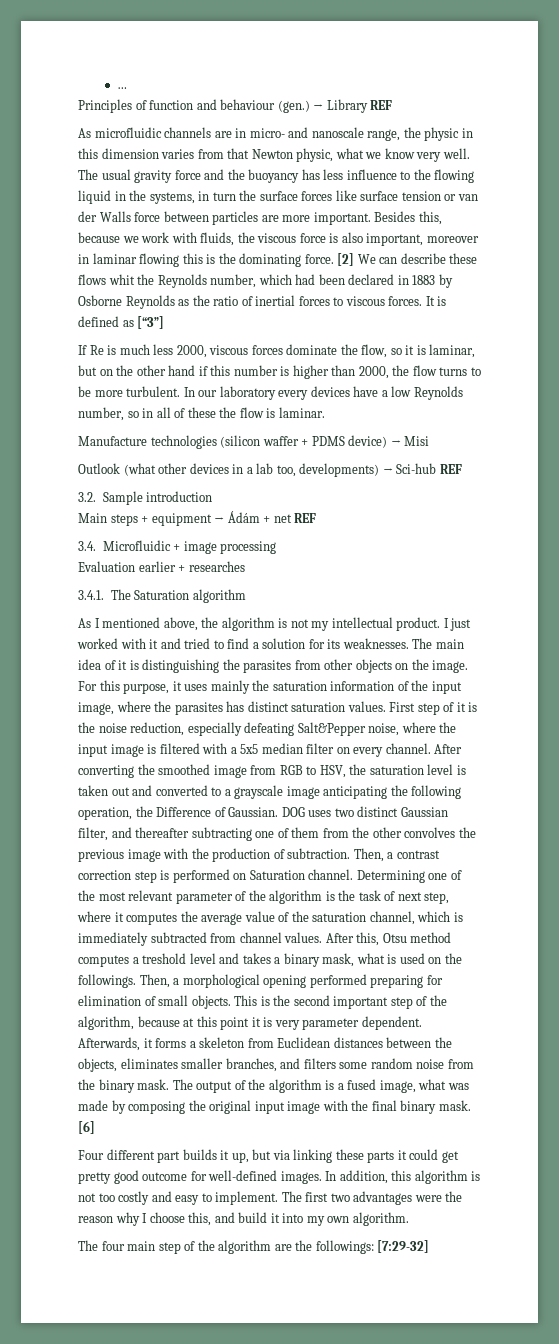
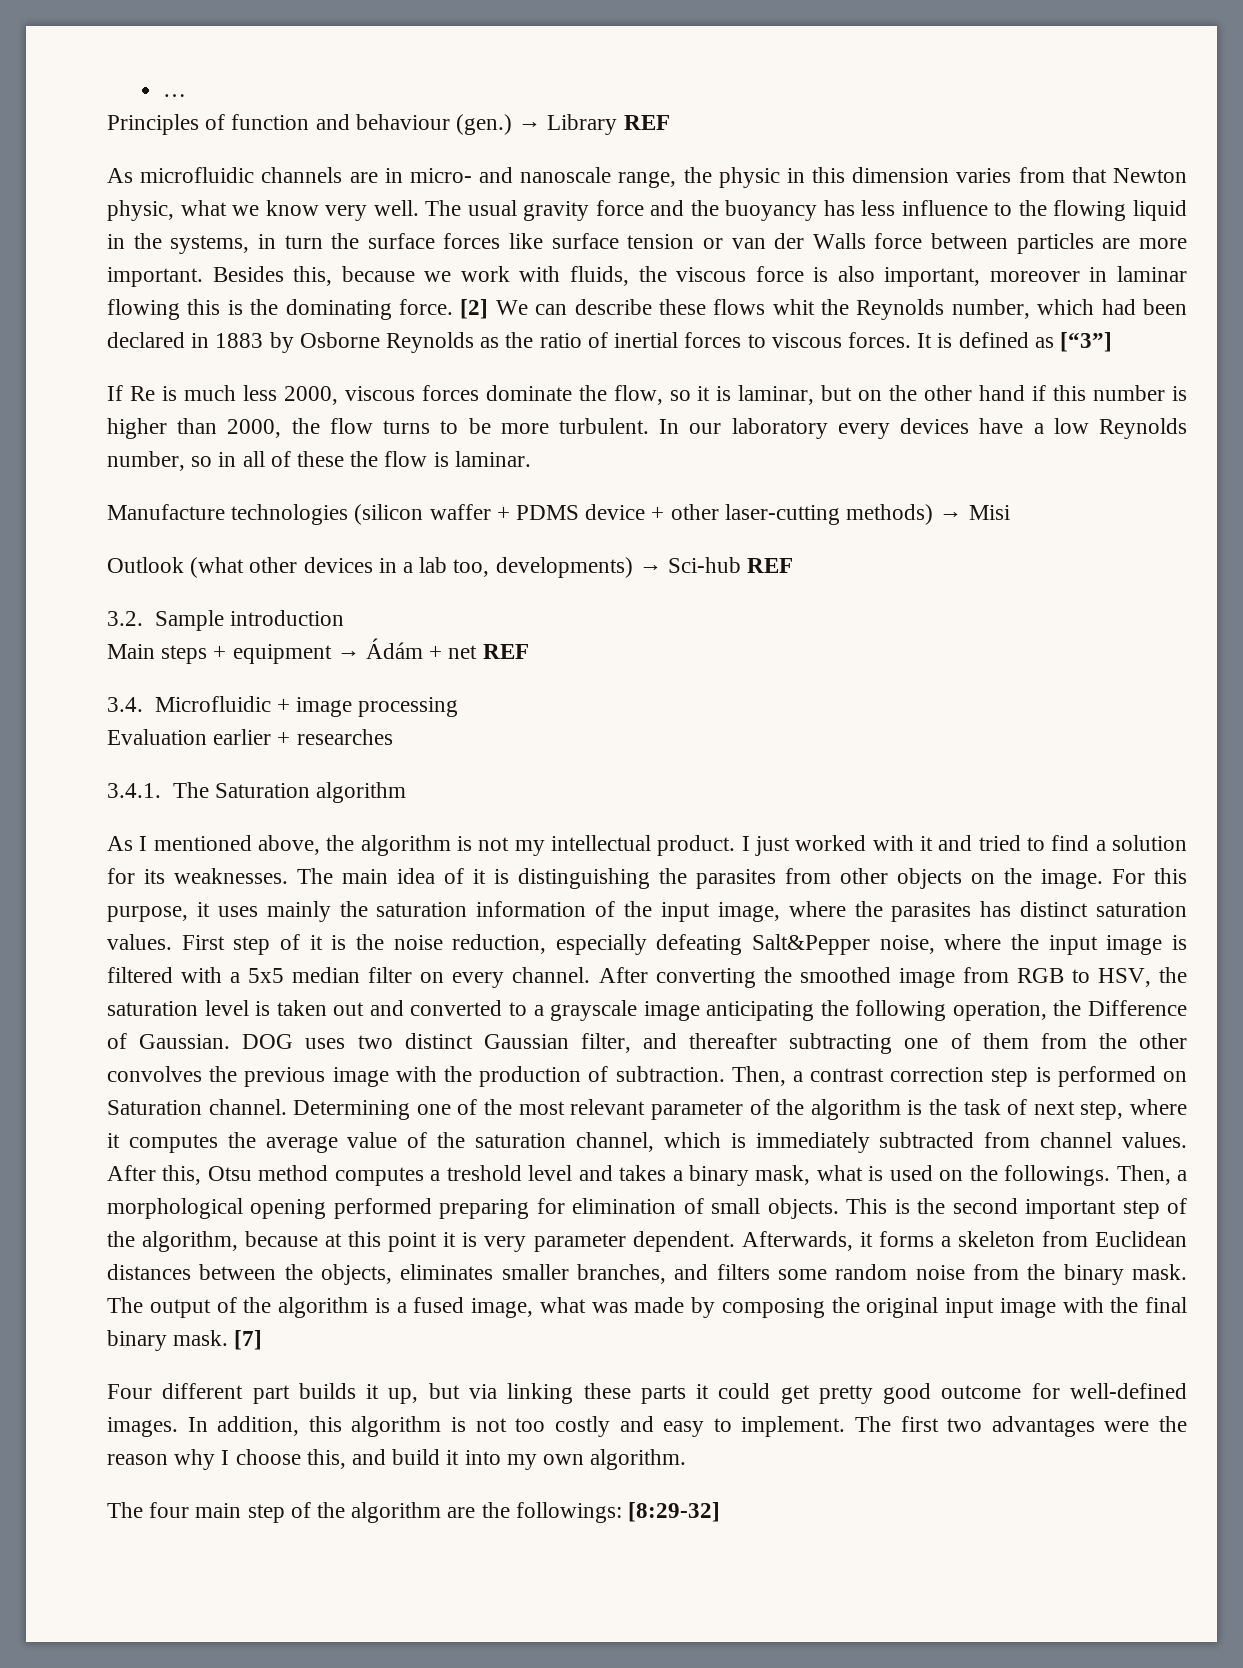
[348,435,388,448] device) -> [585,504,934,525] device + other laser-cutting methods)
[78,1121,95,1134] [6] -> [234,1330,263,1350] [7]
[377,1240,430,1253] [7:29-32] -> [628,1502,721,1522] [8:29-32]

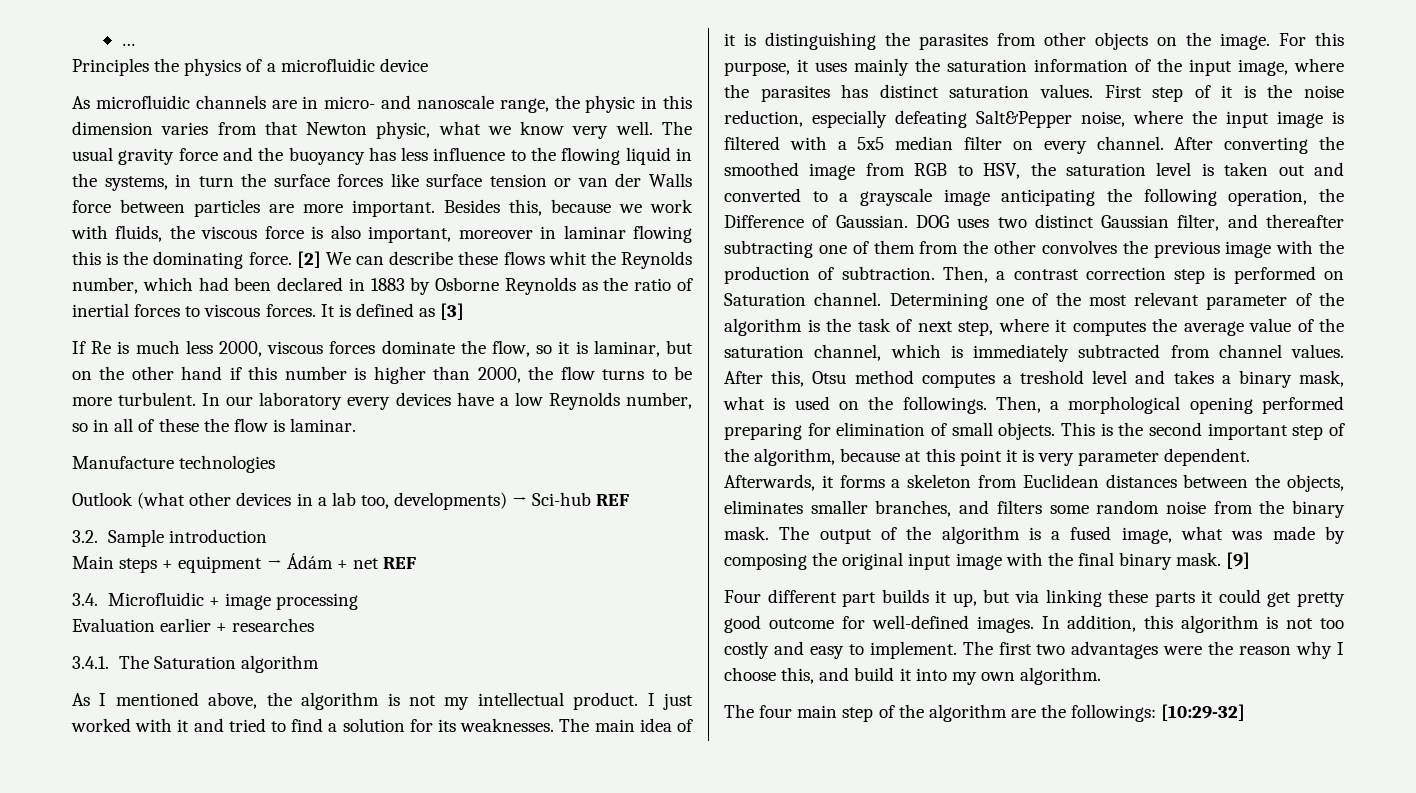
[205,114,670,135] of function and behaviour (gen.) → Library REF -> [154,58,428,76] the physics of a microfluidic device
[1059,332,1112,352] [“3”] -> [440,303,465,320] [3]
[354,504,1010,525] (silicon waffer + PDMS device + other laser-cutting methods) → Misi -> (276, 464) none
[234,1330,263,1350] [7] -> [1226,552,1251,569] [9]
[628,1502,721,1522] [8:29-32] -> [1161,704,1246,721] [10:29-32]

